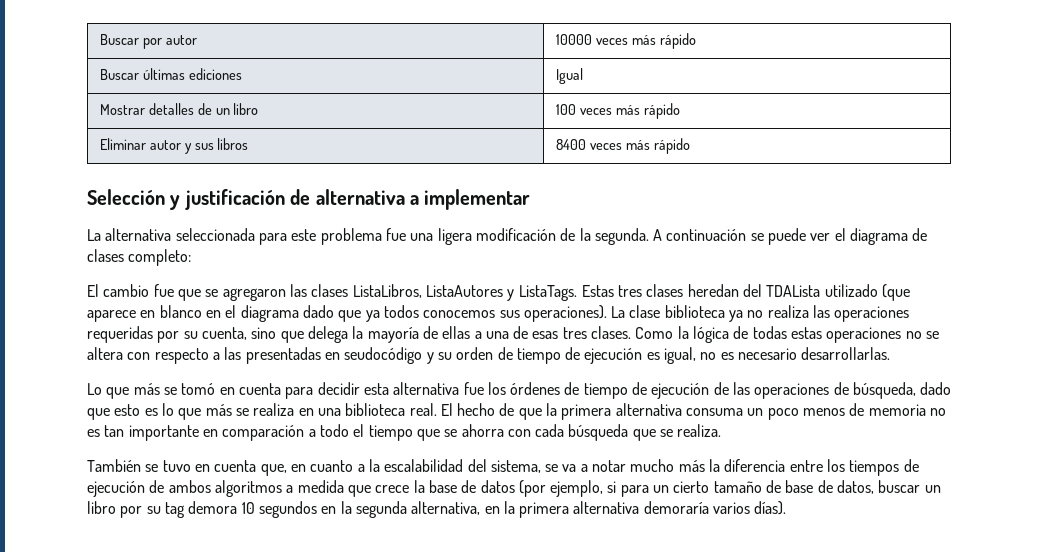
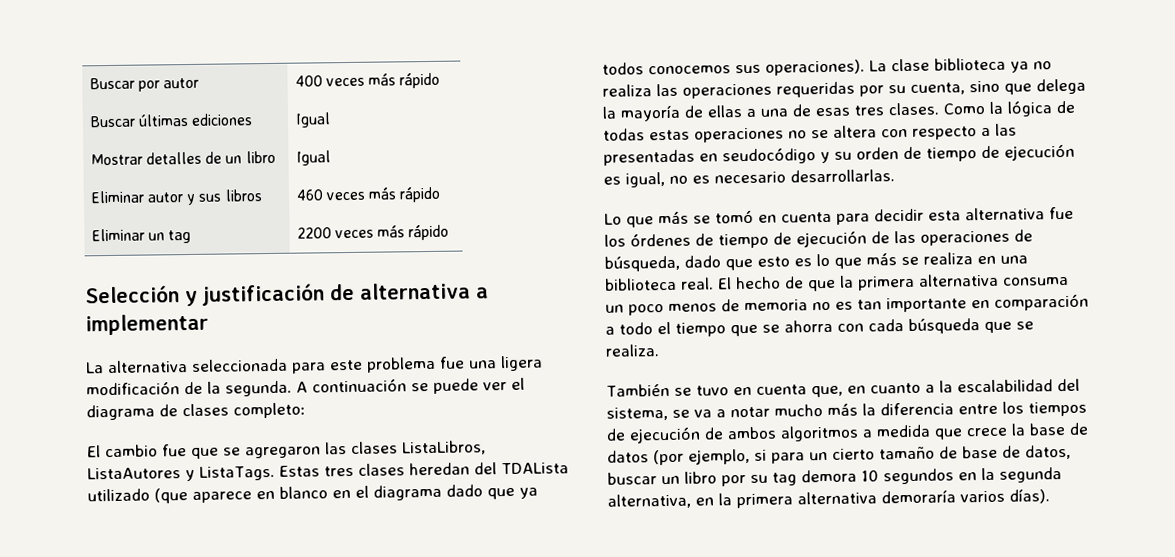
[555,34,592,45] 10000 -> [294,75,323,87] 400
[555,103,680,119] 100 veces más rápido -> [295,150,331,166] Igual
[555,139,586,150] 8400 -> [295,186,442,203] [91,228,192,244] [296,227,332,239] 460 veces más rápido // Eliminar un tag | 2200

